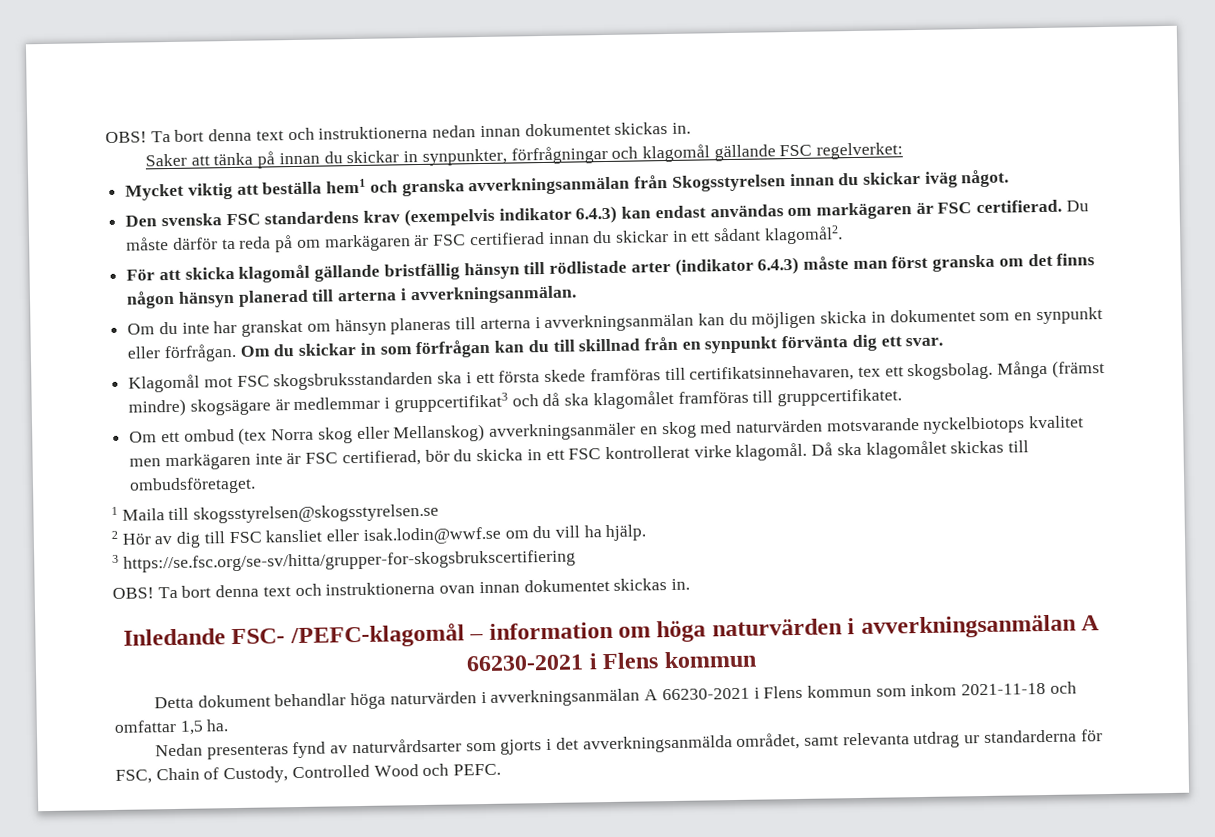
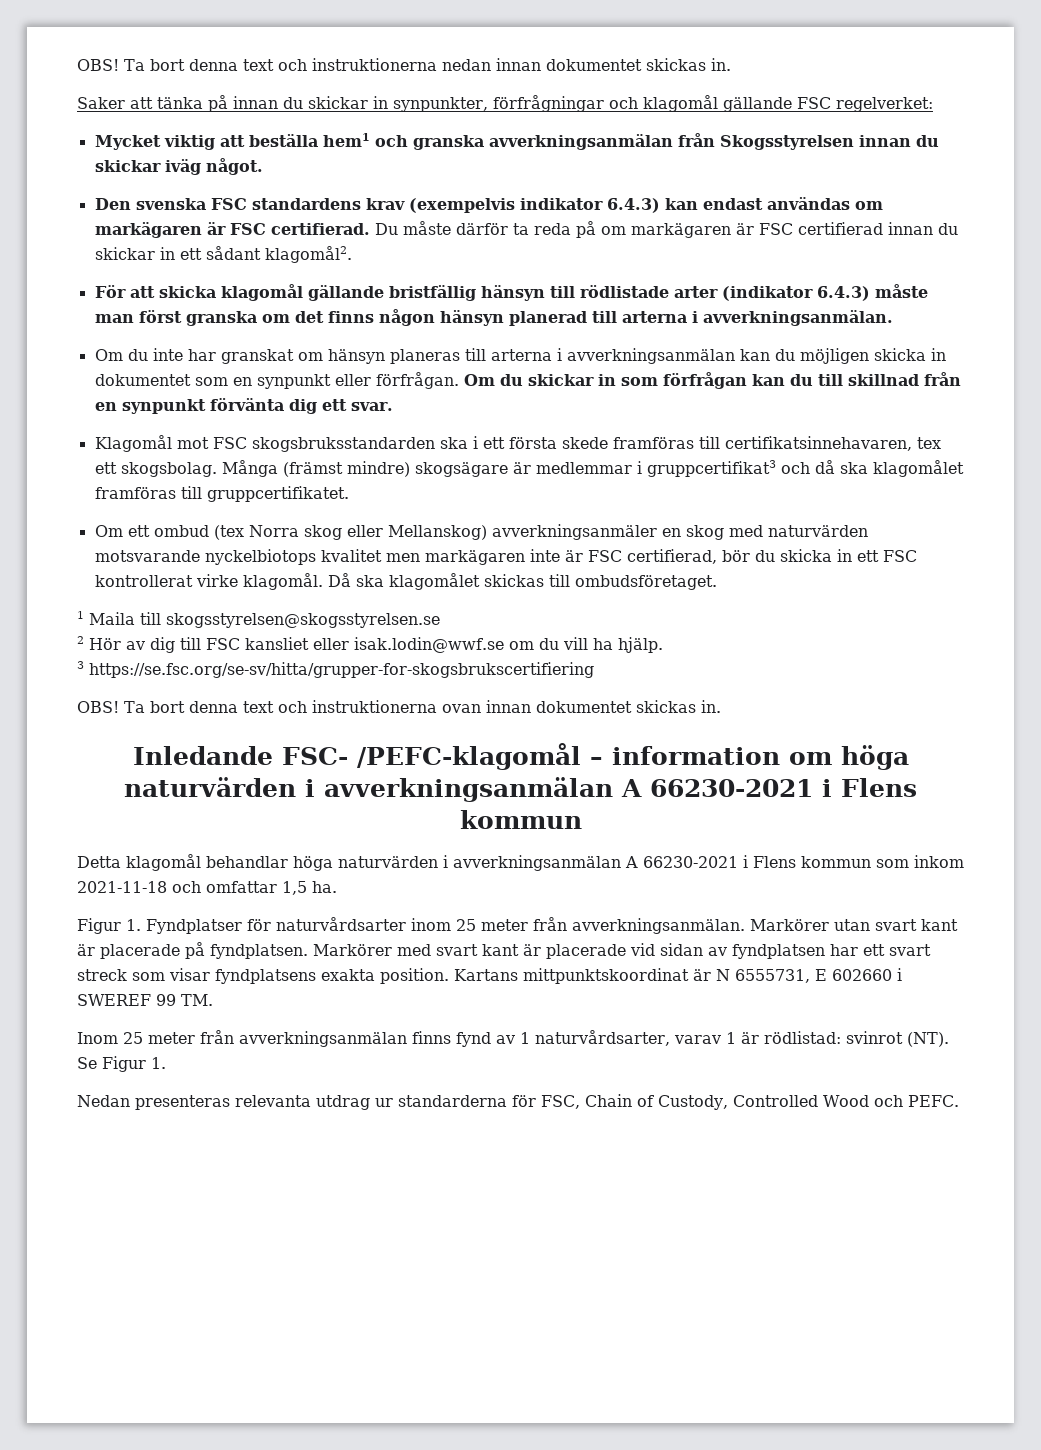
[197,694,271,708] dokument -> [126,854,201,871] klagomål
[155,732,839,760] Nedan presenteras fynd av naturvårdsarter som gjorts i det avverkningsanmälda området, samt -> [77,917,958,934] [77,942,931,959] [77,968,902,984] [77,994,213,1006] [77,1030,949,1047] [77,1056,166,1072] [77,1095,230,1110] Figur 1. Fyndplatser för naturvårdsarter inom 25 meter från avverkningsanmälan. Markörer utan svart kant är placerade på fyndplatsen. Markörer med svart kant är placerade vid sidan av fyndplatsen har ett svart streck som visar fyndplatsens exakta position. Kartans mittpunktskoordinat är N 6555731, E 602660 i SWEREF 99 TM. // Inom 25 meter från avverkningsanmälan finns fynd av 1 naturvårdsarter, varav 1 är rödlistad: svinrot (NT). Se Figur 1. // Nedan presenteras

